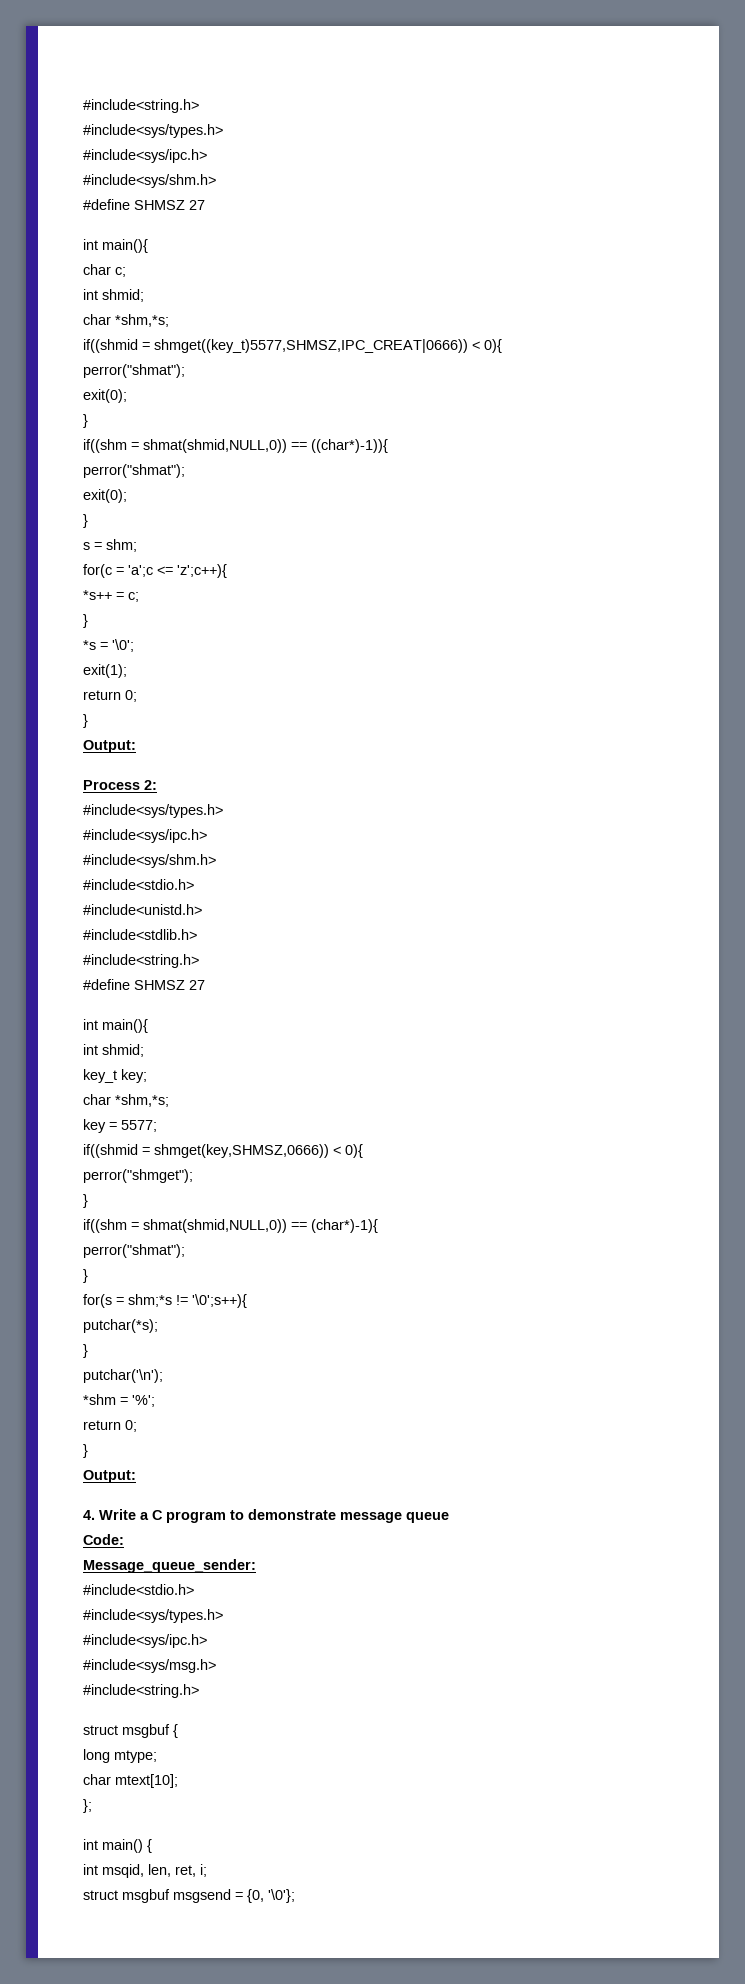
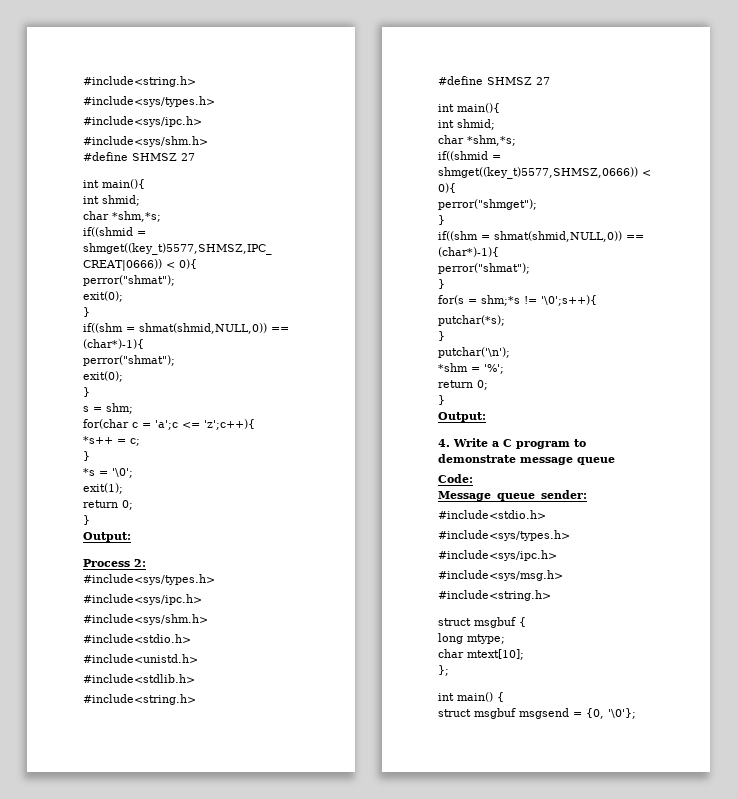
[83,264,126,277] // char c; -> (145, 184) none
[311,439,388,453] ((char*)-1)){ -> [83,339,144,349] (char*)-1){
[83,564,112,578] for(c -> [83,419,138,429] for(char c
[83,1069,147,1083] [83,1094,169,1107] [83,1119,157,1133] [83,1144,329,1158] // key_t key; // char *shm,*s; // key = 5577; // if((shmid = shmget(key,SHMSZ,0666)) -> [438,135,516,146] [438,151,501,161] [438,167,638,179] // char *shm,*s; // if((shmid = shmget((key_t)5577,SHMSZ,0666))
[83,1864,207,1878] // int msqid, len, ret, i; -> (504, 697) none

